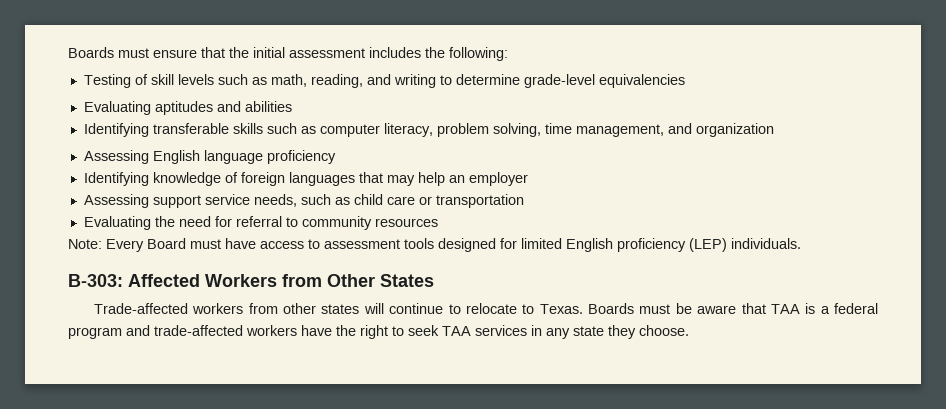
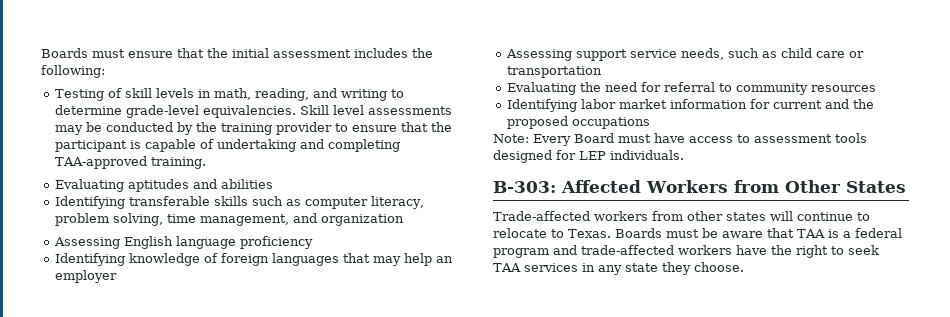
[217,74,267,85] such as -> [197,89,211,98] in
[598,74,685,88] equivalencies -> [202,105,452,118] [54,122,452,135] [54,139,400,152] [54,156,206,169] equivalencies. Skill level assessments may be conducted by the training provider to ensure that the participant is capable of undertaking and completing TAA-approved training.
(438, 222) none -> [506,99,874,112] [506,116,650,129] // Identifying labor market information for current and the proposed occupations
[521,238,727,252] limited English proficiency (LEP) -> [579,151,606,160] LEP

